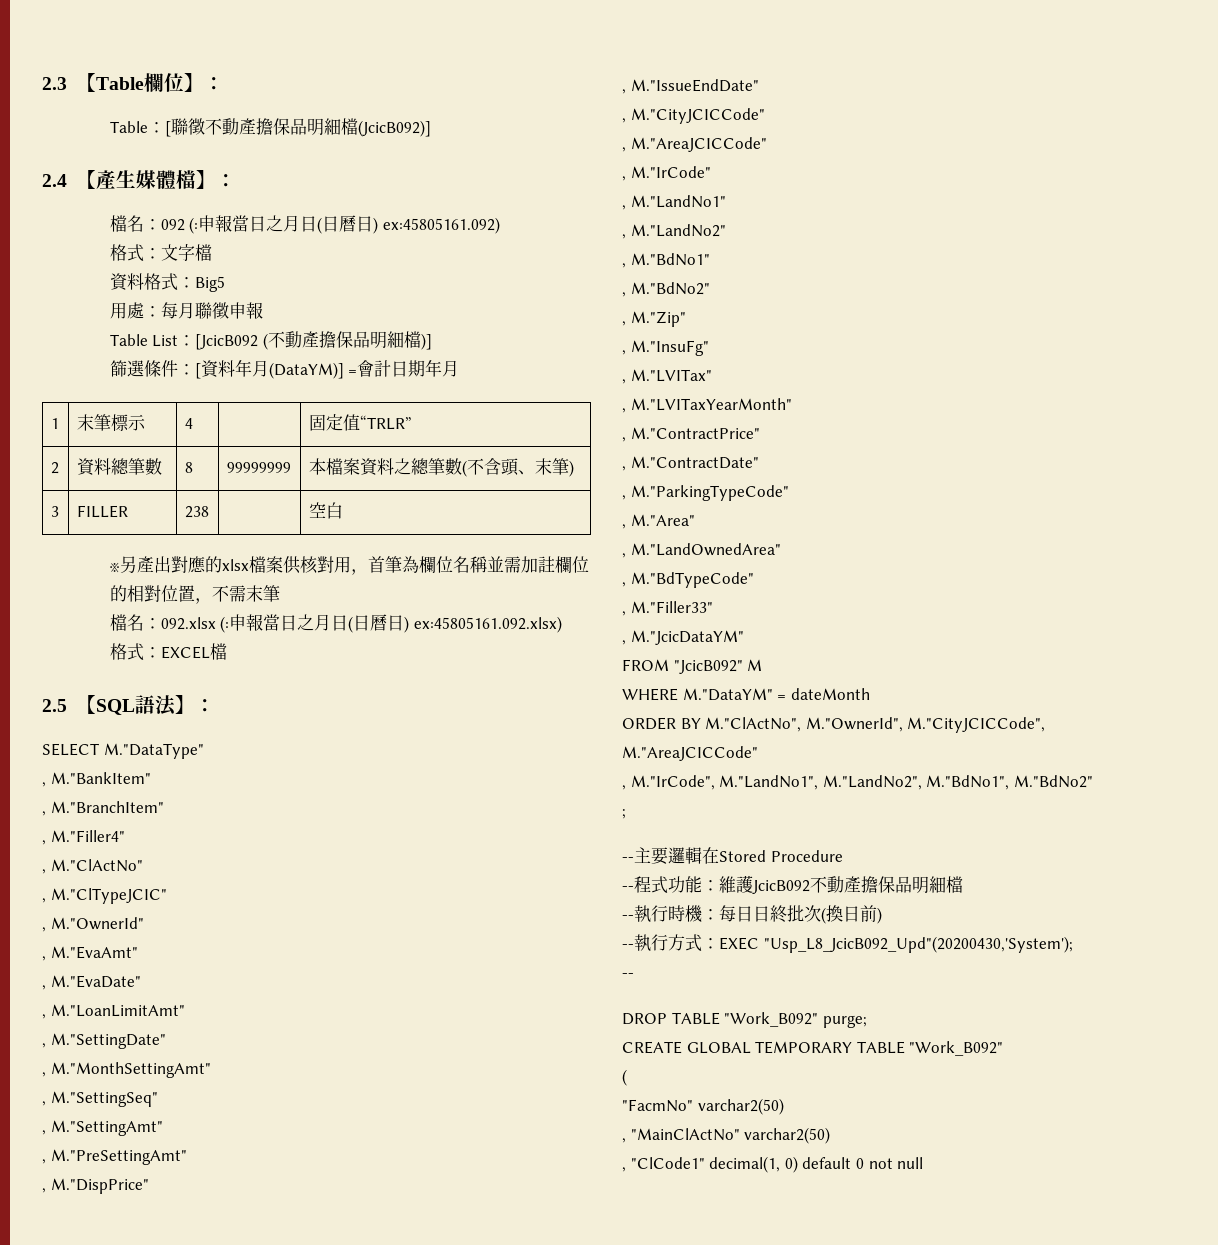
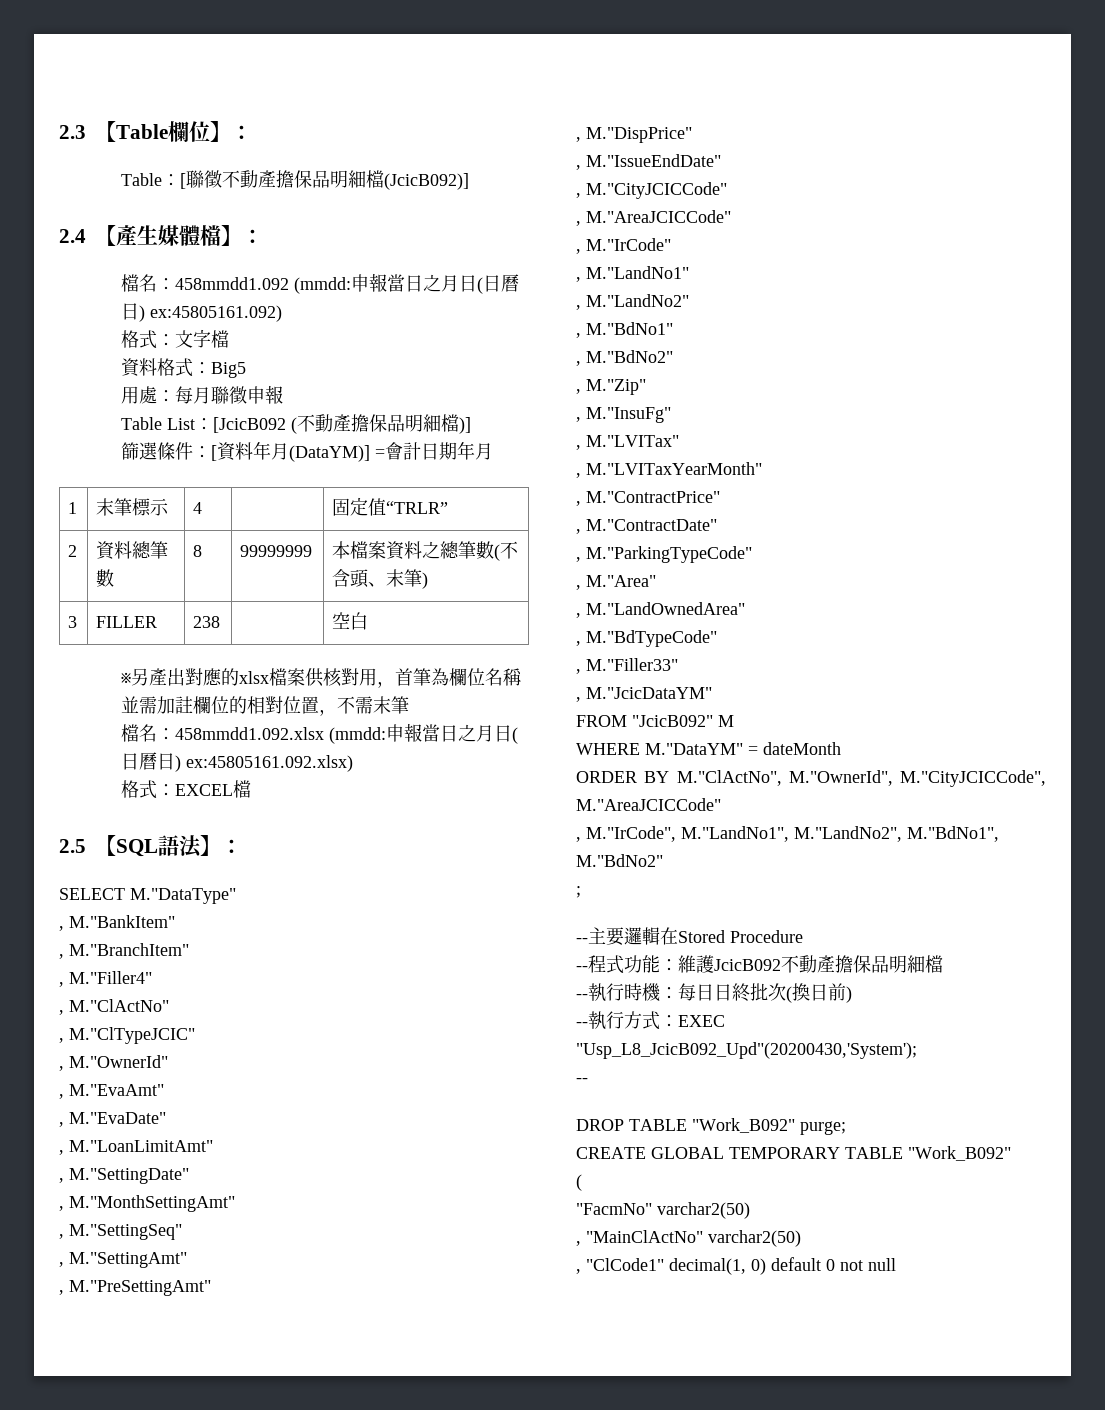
[160,217,199,234] 092 (: -> [174,277,351,294] 458mmdd1.092 (mmdd:
[160,616,230,633] 092.xlsx (: -> [174,727,386,744] 458mmdd1.092.xlsx (mmdd:

